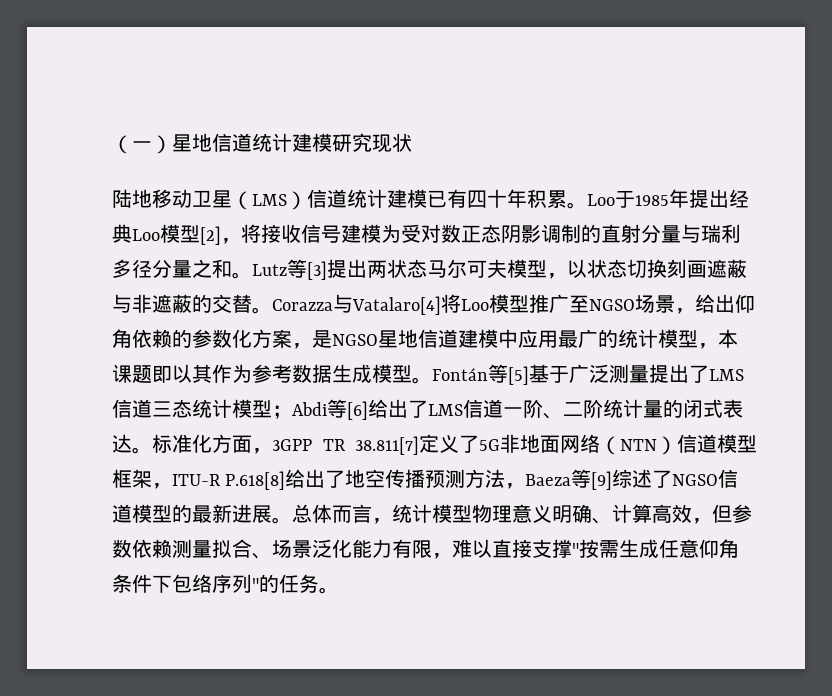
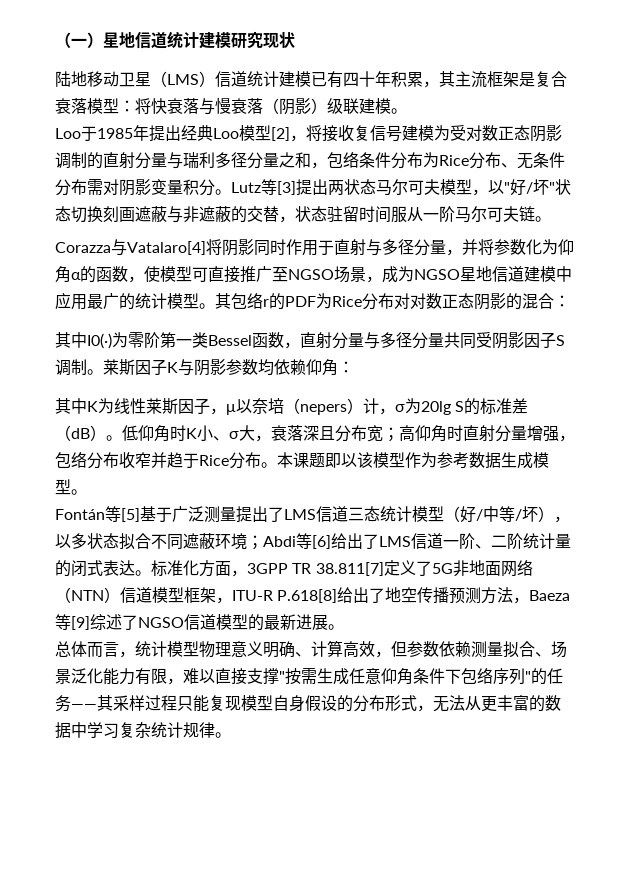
[567,202,587,209] 。 -> [423,71,567,88] [55,97,407,115] ，其主流框架是复合衰落模型：将快衰落与慢衰落（阴影）级联建模。 //
(301, 233) none -> [354,125,370,141] 复
(232, 268) none -> [311,151,565,169] [55,179,215,196] ，包络条件分布为Rice分布、无条件分布需对阴影变量积分
(587, 268) none -> [504,179,555,196] "好/坏"
[252,307,272,314] 。 -> [279,206,551,223] ，状态驻留时间服从一阶马尔可夫链。 //
[461,294,755,314] [112,329,332,349] Loo模型推广至NGSO场景，给出仰角依赖的参数化方案，是 -> [222,239,574,256] [55,266,414,283] 阴影同时作用于直射与多径分量，并将参数化为仰角α的函数，使模型可直接推广至NGSO场景，成为
[698,343,718,349] ， -> [199,292,570,310] [55,332,565,349] [55,359,354,376] [55,398,529,415] [55,425,575,442] [55,451,277,469] 。其包络r的PDF为Rice分布对对数正态阴影的混合： // 其中I0(·)为零阶第一类Bessel函数，直射分量与多径分量共同受阴影因子S调制。莱斯因子K与阴影参数均依赖仰角： // 其中K为线性莱斯因子，μ以奈培（nepers）计，σ为20lg S的标准差（dB）。低仰角时K小、σ大，衰落深且分布宽；高仰角时直射分量增强，包络分布收窄并趋于Rice分布。
[192,364,212,383] 其 -> [357,452,405,468] 该模型
(432, 380) none -> (87, 492) //
(272, 409) none -> [444,506,570,523] [55,533,247,550] （好/中等/坏），以多状态拟合不同遮蔽环境
(292, 520) none -> (344, 627) //
(319, 583) none -> [71,695,561,712] [55,722,215,739] ——其采样过程只能复现模型自身假设的分布形式，无法从更丰富的数据中学习复杂统计规律

